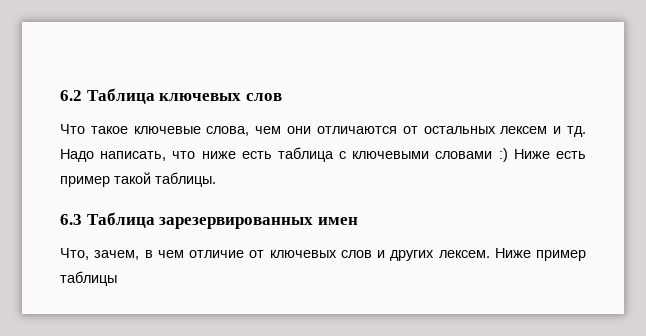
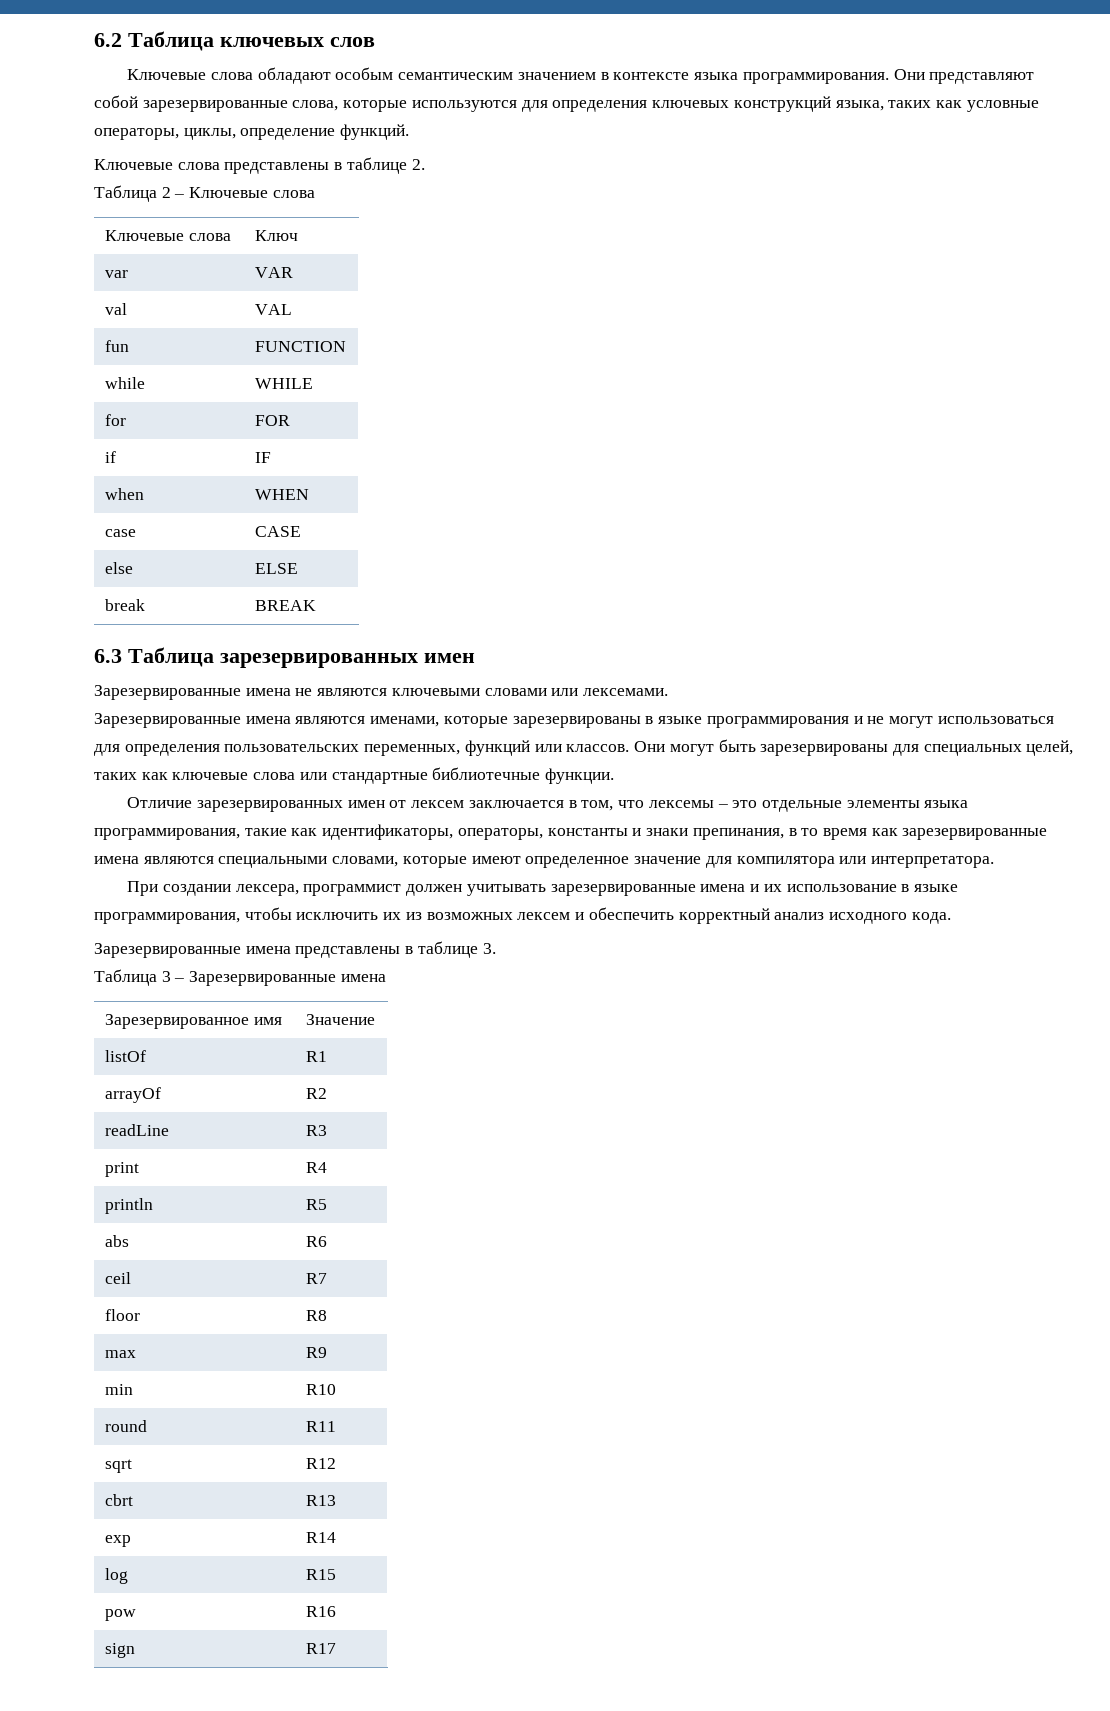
[60,124,586,137] [60,147,586,162] [60,172,216,187] [60,212,358,229] [60,248,586,261] [60,271,117,286] Что такое ключевые слова, чем они отличаются от остальных лексем и тд. Надо написать, что ниже есть таблица с ключевыми словами :) Ниже есть пример такой таблицы. // 6.3 Таблица зарезервированных имен // Что, зачем, в чем отличие от ключевых слов и других лексем. Ниже пример таблицы -> [127,67,1035,84] [94,95,1039,112] [94,124,410,140] [94,157,425,174] [94,185,315,202] [105,230,231,241] [255,230,299,241] [105,270,129,278] [255,267,294,278] [105,303,128,315] [255,304,293,315] [105,340,130,352] [255,341,347,352] [105,377,146,389] [255,378,314,389] [105,414,127,426] [255,415,291,426] [105,451,117,463] [255,452,272,463] [105,488,145,500] [255,489,310,500] [105,529,137,537] [255,526,302,537] [105,562,134,574] [255,563,299,574] [105,599,146,611] [255,600,317,611] [94,647,475,668] [94,685,669,700] [94,713,1054,728] [94,739,1074,756] [94,767,615,784] [127,797,969,812] [94,824,1048,840] [94,856,994,868] [127,881,958,896] [94,907,951,924] [94,941,496,958] [94,969,386,986] [105,1014,282,1029] [306,1014,376,1025] [105,1050,147,1062] [306,1051,328,1062] [105,1087,162,1103] [306,1088,328,1099] [105,1124,170,1136] [306,1125,328,1136] [105,1162,140,1177] [306,1162,328,1173] [105,1198,154,1214] [306,1199,328,1210] [105,1235,130,1247] [306,1236,328,1247] [105,1272,132,1284] [306,1273,328,1284] [105,1309,141,1321] [306,1310,328,1321] [105,1350,137,1358] [306,1347,328,1358] [105,1384,134,1395] [306,1384,337,1395] [105,1420,148,1432] [306,1421,337,1432] [105,1459,133,1473] [306,1458,337,1469] [105,1494,134,1506] [306,1495,337,1506] [105,1535,132,1547] [306,1532,337,1543] [105,1568,129,1584] [306,1569,337,1580] [105,1609,137,1621] [306,1606,337,1617] [105,1643,136,1658] [306,1643,337,1654] Ключевые слова обладают особым семантическим значением в контексте языка программирования. Они представляют собой зарезервированные слова, которые используются для определения ключевых конструкций языка, таких как условные операторы, циклы, определение функций. // Ключевые слова представлены в таблице 2. // Таблица 2 – Ключевые слова // Ключевые слова | Ключ // var | VAR // val | VAL // fun | FUNCTION // while | WHILE // for | FOR // if | IF // when | WHEN // case | CASE // else | ELSE // break | BREAK // 6.3 Таблица зарезервированных имен // Зарезервированные имена не являются ключевыми словами или лексемами. // Зарезервированные имена являются именами, которые зарезервированы в языке программирования и не могут использоваться для определения пользовательских переменных, функций или классов. Они могут быть зарезервированы для специальных целей, таких как ключевые слова или стандартные библиотечные функции. // Отличие зарезервированных имен от лексем заключается в том, что лексемы – это отдельные элементы языка программирования, такие как идентификаторы, операторы, константы и знаки препинания, в то время как зарезервированные имена являются специальными словами, которые имеют определенное значение для компилятора или интерпретатора. // При создании лексера, программист должен учитывать зарезервированные имена и их использование в языке программирования, чтобы исключить их из возможных лексем и обеспечить корректный анализ исходного кода. // Зарезервированные имена представлены в таблице 3. // Таблица 3 – Зарезервированные имена // Зарезервированное имя | Значение // listOf | R1 // arrayOf | R2 // readLine | R3 // print | R4 // println | R5 // abs | R6 // ceil | R7 // floor | R8 // max | R9 // min | R10 // round | R11 // sqrt | R12 // cbrt | R13 // exp | R14 // log | R15 // pow | R16 // sign | R17

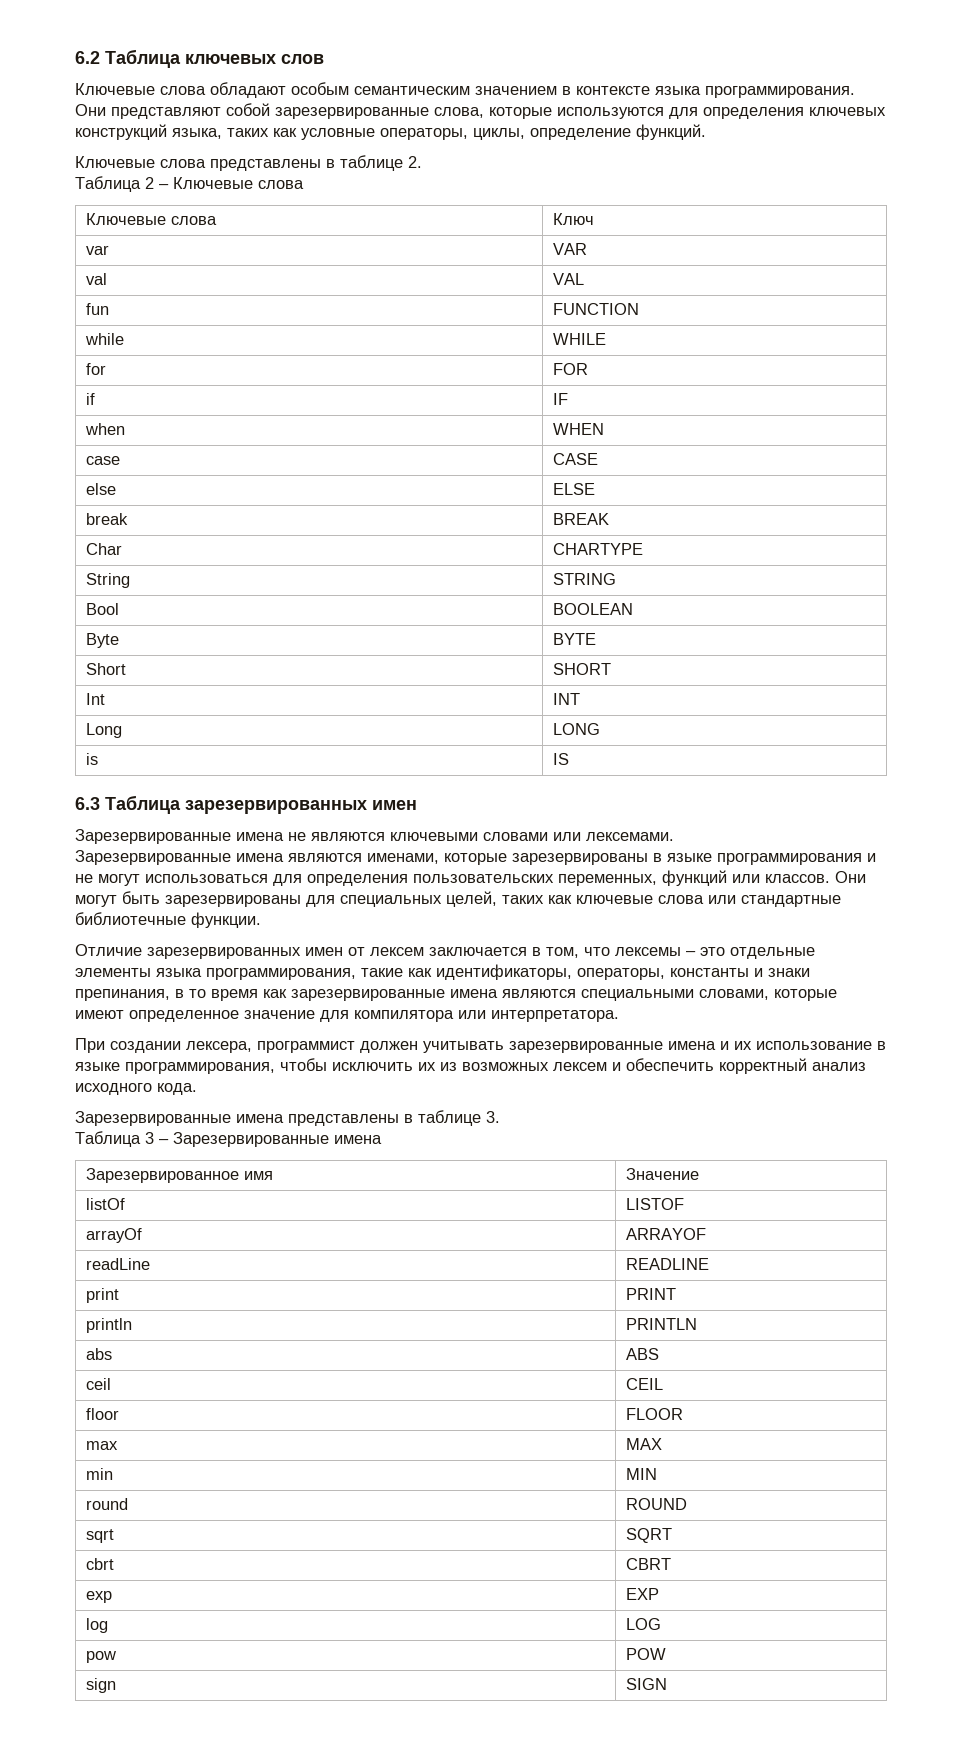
(317, 605) none -> [85,543,122,555] [552,543,643,555] [85,573,130,588] [552,573,616,585] [85,603,119,615] [552,603,633,615] [85,633,119,648] [552,633,596,645] [85,663,126,675] [552,663,611,675] [85,693,105,705] [552,693,580,705] [85,723,122,738] [552,723,600,735] [85,753,98,765] [552,753,569,765] // Char | CHARTYPE // String | STRING // Bool | BOOLEAN // Byte | BYTE // Short | SHORT // Int | INT // Long | LONG // is | IS
[306,1051,328,1062] R1 -> [625,1198,684,1210] LISTOF
[306,1088,328,1099] R2 -> [625,1228,706,1240] ARRAYOF
[306,1125,328,1136] R3 -> [625,1258,709,1270] READLINE
[306,1162,328,1173] R4 -> [625,1288,676,1300] PRINT
[306,1199,328,1210] R5 -> [625,1318,697,1330] PRINTLN
[306,1236,328,1247] R6 -> [625,1348,659,1360] ABS
[306,1273,328,1284] R7 -> [625,1378,663,1390] CEIL
[306,1310,328,1321] R8 -> [625,1408,683,1420] FLOOR
[306,1347,328,1358] R9 -> [625,1438,662,1450] MAX
[306,1384,337,1395] R10 -> [625,1468,657,1480] MIN
[306,1421,337,1432] R11 -> [625,1498,687,1510] ROUND
[306,1458,337,1469] R12 -> [625,1528,672,1543] SQRT
[306,1495,337,1506] R13 -> [625,1558,671,1570] CBRT
[306,1532,337,1543] R14 -> [625,1588,659,1600] EXP
[306,1569,337,1580] R15 -> [625,1618,661,1630] LOG
[306,1606,337,1617] R16 -> [625,1648,666,1660] POW
[306,1643,337,1654] R17 -> [625,1678,667,1690] SIGN

